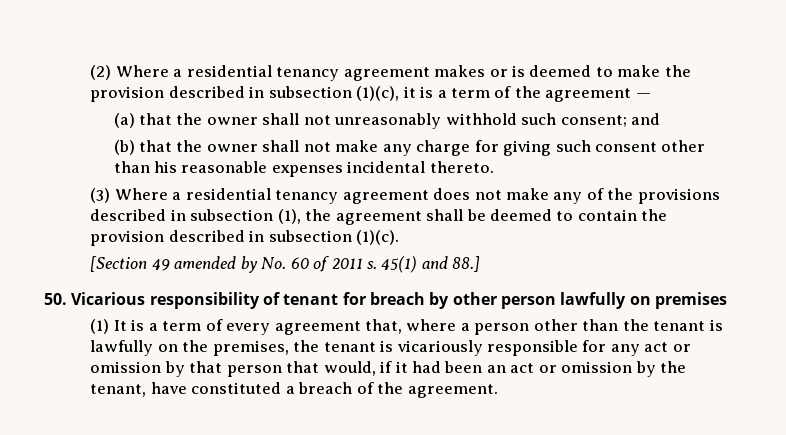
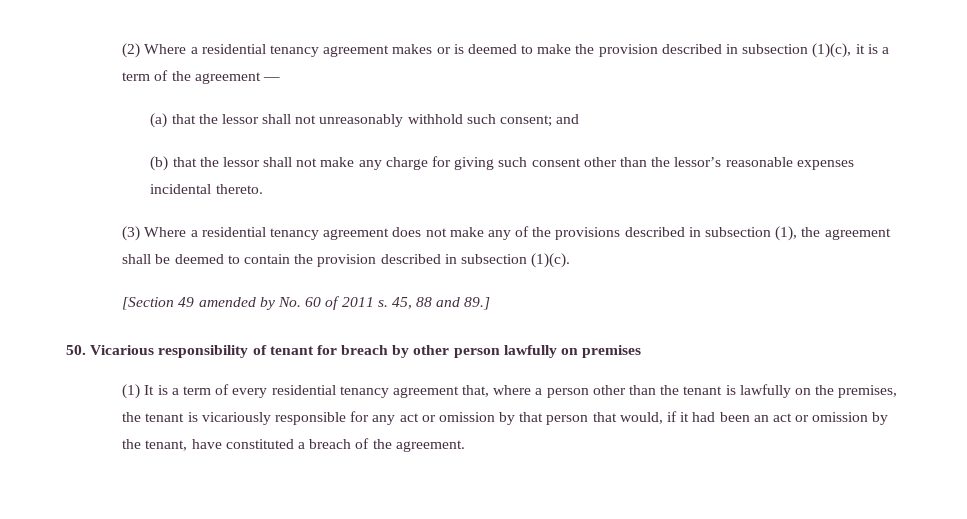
[206,117,258,125] owner -> [221,114,259,124] lessor
[206,144,258,152] owner -> [222,157,260,167] lessor
[154,161,178,173] his -> [651,157,722,167] the lessor’s
[381,256,481,273] 45(1) and 88.] -> [391,297,491,310] 45, 88 and 89.]
(271, 329) none -> [271,385,389,398] residential tenancy

